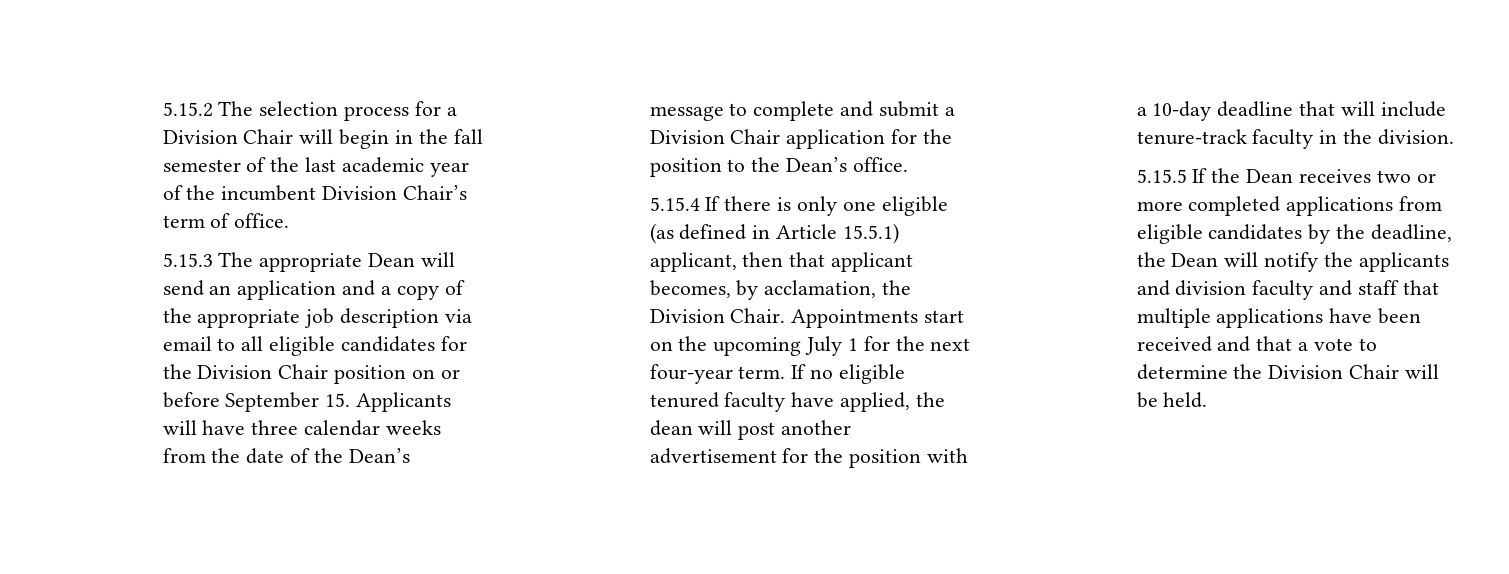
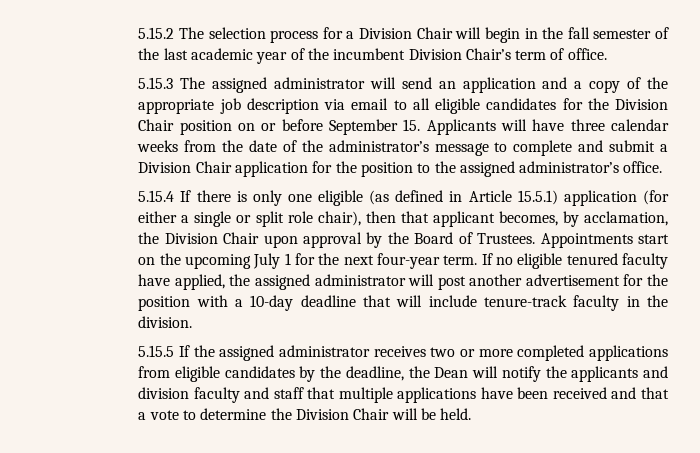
[259,253,416,272] appropriate Dean -> [212,77,365,93] assigned administrator
[348,448,410,463] Dean’s -> [328,140,429,152] administrator’s
[786,157,848,172] Dean’s -> [459,161,620,177] assigned administrator’s
[649,252,737,272] applicant, -> [563,190,670,206] [138,211,361,227] application (for either a single or split role chair),
[730,308,786,323] Chair. -> [223,232,536,248] Chair upon approval by the Board of Trustees.
[649,420,693,436] dean -> [254,274,406,290] assigned administrator
[1246,169,1294,183] Dean -> [219,345,370,361] assigned administrator

